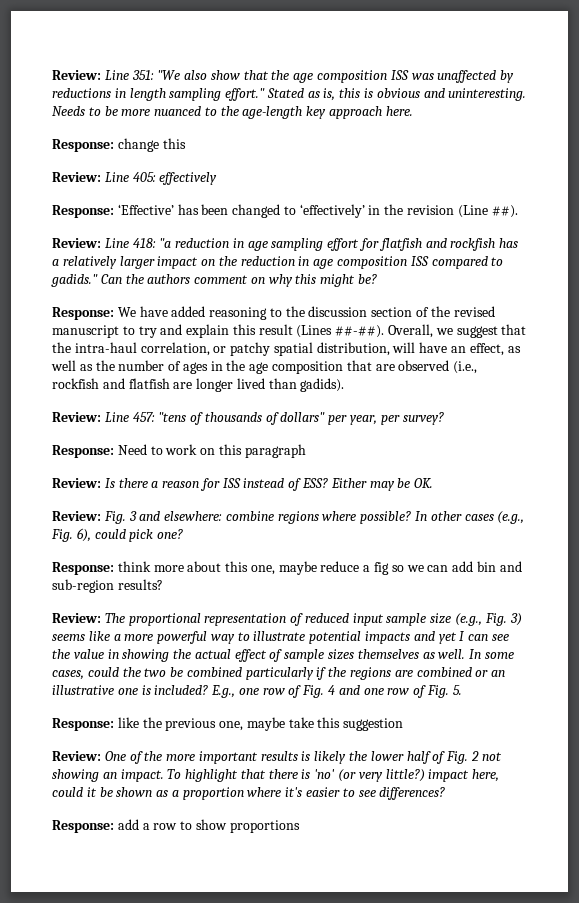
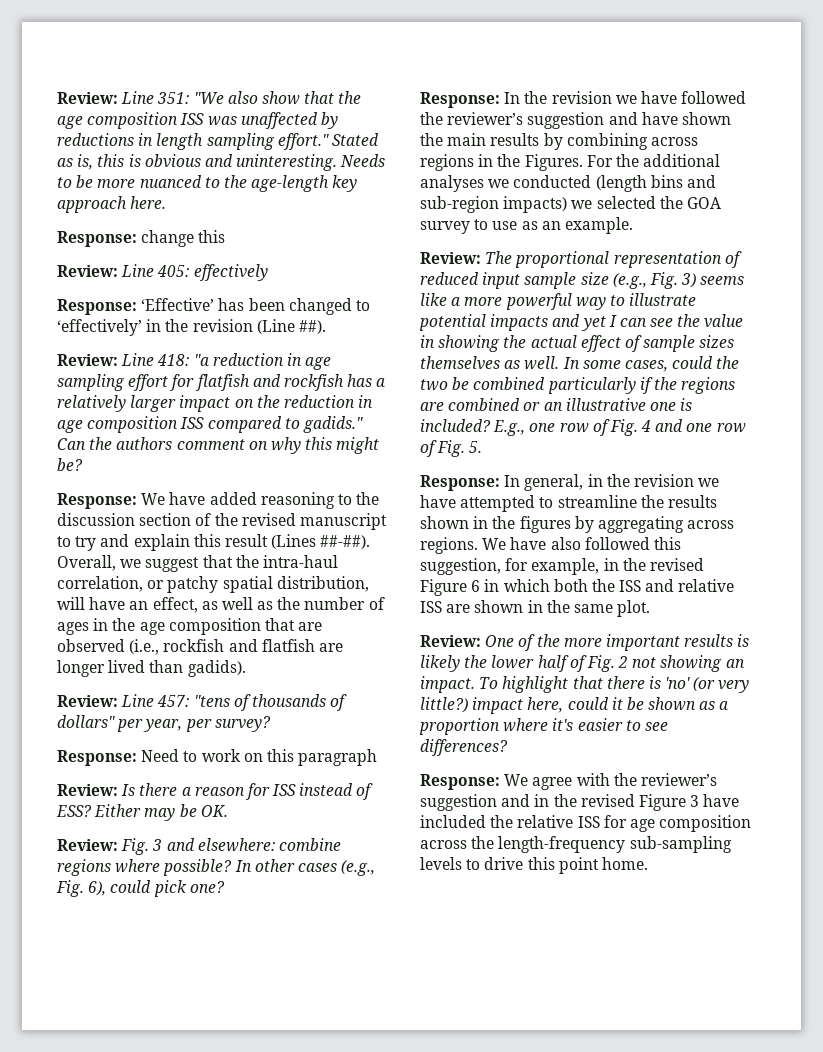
[117,561,522,575] [52,579,163,593] think more about this one, maybe reduce a fig so we can add bin and sub-region results? -> [504,91,747,104] [420,112,731,129] [420,133,698,150] [420,154,721,171] [420,175,716,192] [420,196,721,213] [420,217,633,234] In the revision we have followed the reviewer’s suggestion and have shown the main results by combining across regions in the Figures. For the additional analyses we conducted (length bins and sub-region impacts) we selected the GOA survey to use as an example.
[117,717,404,731] like the previous one, maybe take this suggestion -> [504,474,720,491] [420,495,717,512] [420,516,735,533] [420,537,681,554] [420,558,704,575] [420,579,735,596] [420,600,651,617] In general, in the revision we have attempted to streamline the results shown in the figures by aggregating across regions. We have also followed this suggestion, for example, in the revised Figure 6 in which both the ISS and relative ISS are shown in the same plot.
[117,819,300,833] add a row to show proportions -> [504,773,717,790] [420,794,740,811] [420,815,752,832] [420,836,732,853] [420,857,648,874] We agree with the reviewer’s suggestion and in the revised Figure 3 have included the relative ISS for age composition across the length-frequency sub-sampling levels to drive this point home.

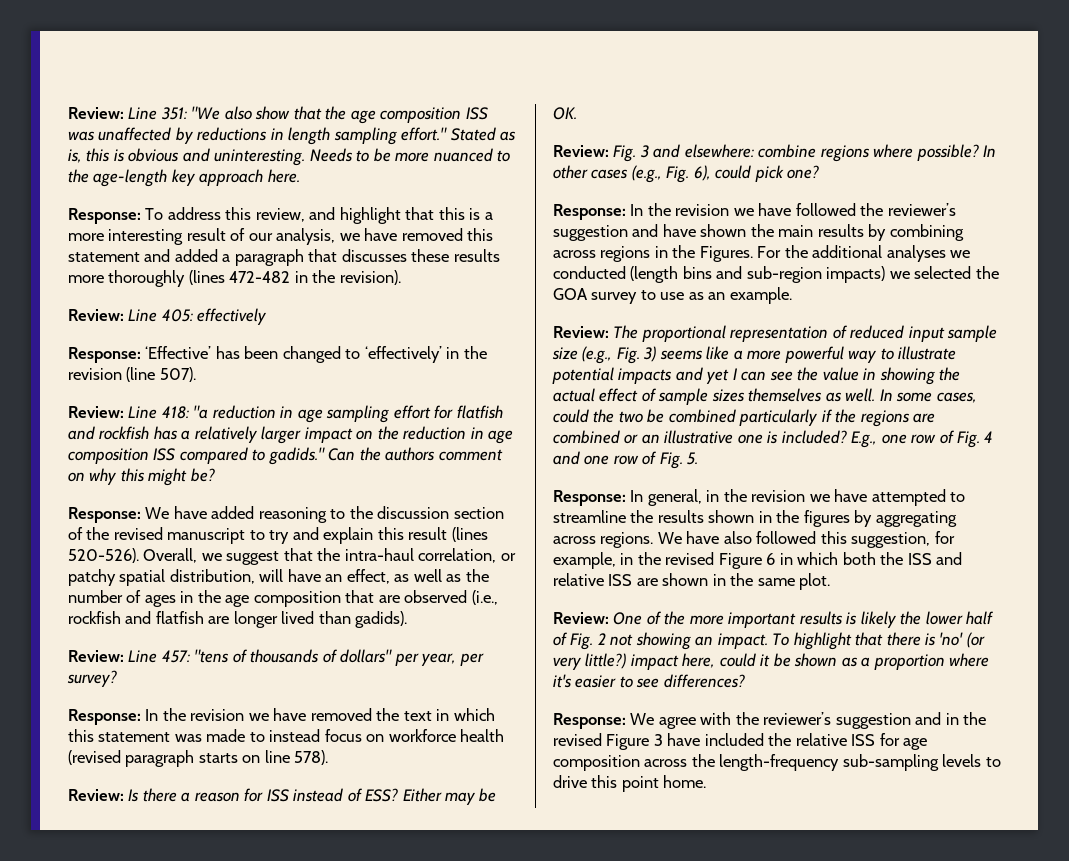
[141,230,226,247] change this -> [145,207,493,224] [68,228,494,245] [68,249,500,266] [68,270,401,287] To address this review, and highlight that this is a more interesting result of our analysis, we have removed this statement and added a paragraph that discusses these results more thoroughly (lines 472-482 in the revision).
[256,319,326,334] (Line ##). -> [126,367,196,382] (line 507).
[271,534,371,549] (Lines ##-##). -> [451,527,488,542] [68,548,139,563] (lines 520-526).
[141,749,378,766] Need to work on this paragraph -> [145,708,495,721] [68,729,505,742] [68,750,329,767] In the revision we have removed the text in which this statement was made to instead focus on workforce health (revised paragraph starts on line 578).

